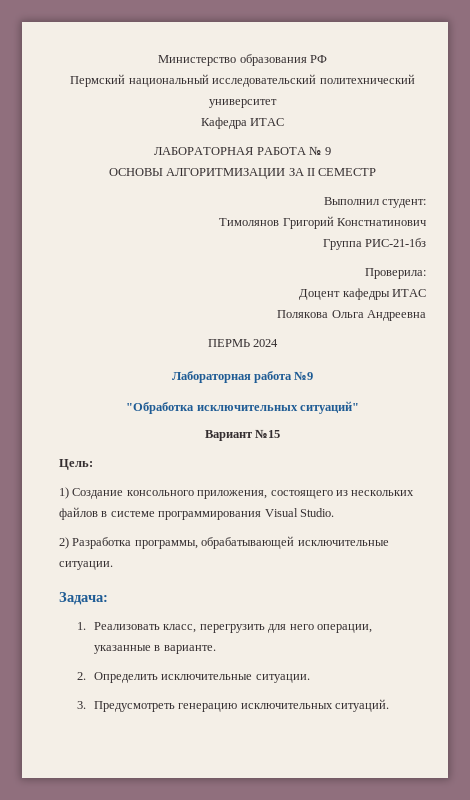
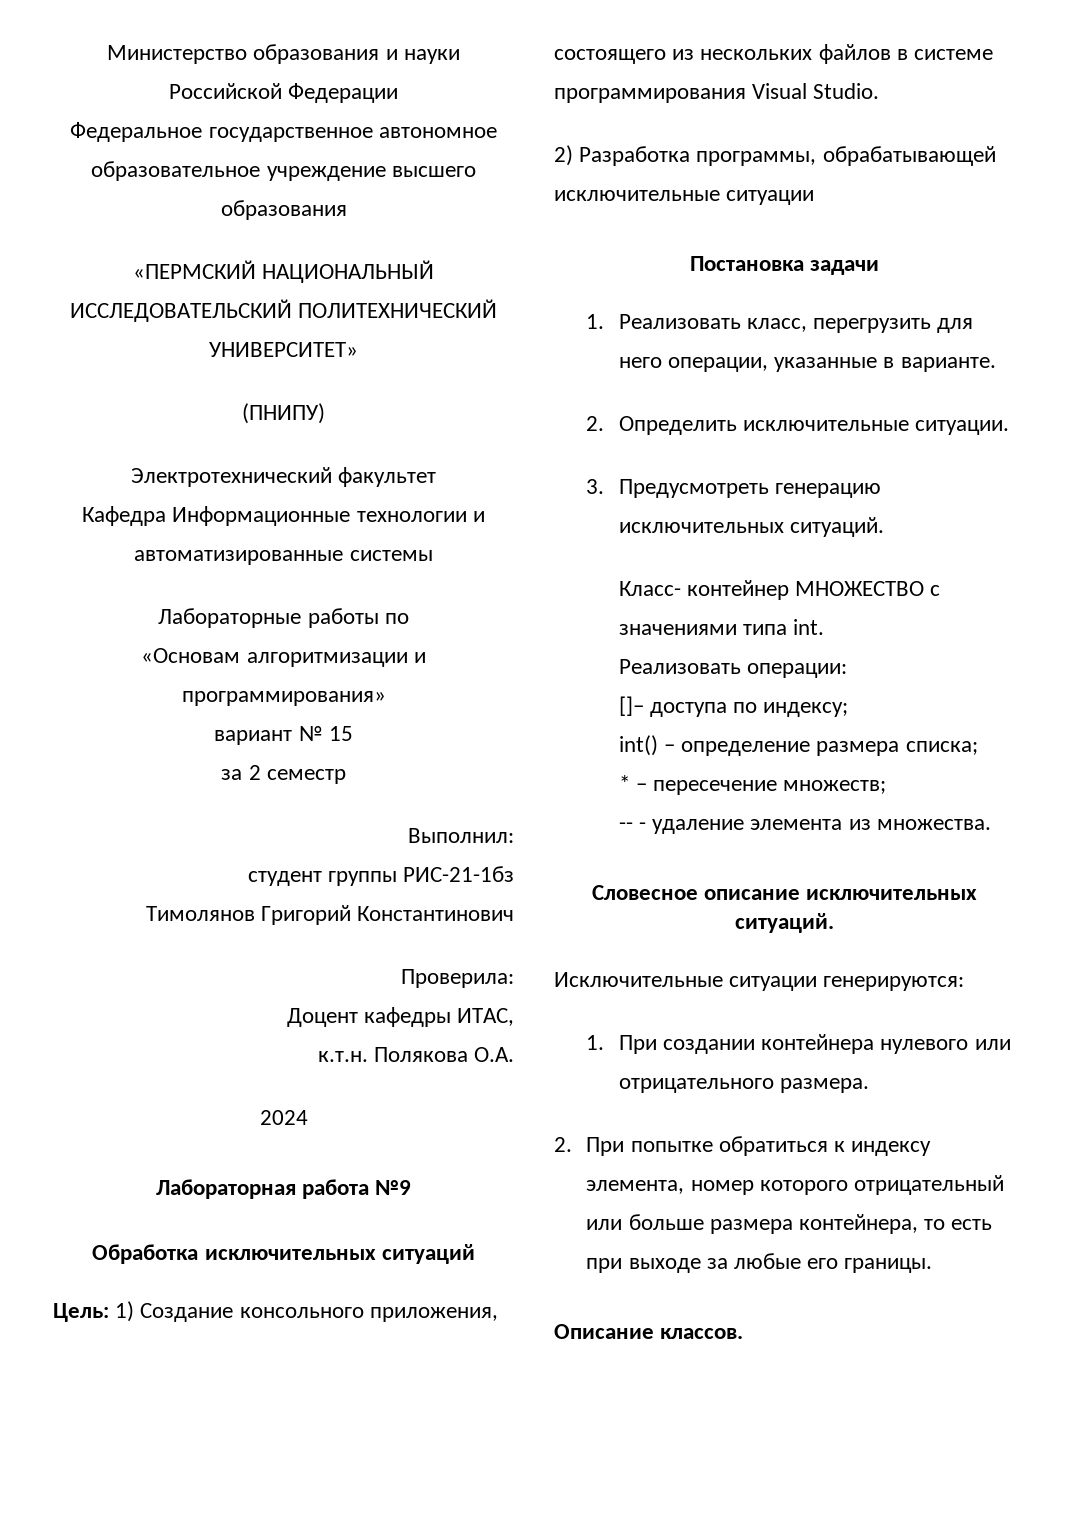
[309,55,327,63] [70,74,415,87] [209,99,277,108] [200,117,285,129] [154,146,331,155] [108,168,377,179] [323,197,426,208] РФ // Пермский национальный исследовательский политехнический университет // Кафедра ИТАС // ЛАБОРАТОРНАЯ РАБОТА № 9 // ОСНОВЫ АЛГОРИТМИЗАЦИИ ЗА II СЕМЕСТР // Выполнил студент: -> [385,49,460,64] [168,83,399,103] [70,122,497,142] [91,161,476,181] [220,200,347,220] [132,260,435,283] [69,299,498,322] [209,342,358,357] [242,403,325,424] [130,467,437,487] [82,506,485,526] [134,550,433,565] [158,608,409,628] [141,648,426,667] [181,691,386,706] [214,726,353,745] [221,765,346,784] [408,828,514,843] [247,866,514,886] и науки Российской Федерации // Федеральное государственное автономное образовательное учреждение высшего образования // «ПЕРМСКИЙ НАЦИОНАЛЬНЫЙ ИССЛЕДОВАТЕЛЬСКИЙ ПОЛИТЕХНИЧЕСКИЙ УНИВЕРСИТЕТ» // (ПНИПУ) // Электротехнический факультет // Кафедра Информационные технологии и автоматизированные системы // Лабораторные работы по // «Основам алгоритмизации и программирования» // вариант № 15 // за 2 семестр // Выполнил: // студент группы РИС-21-1бз
[337,218,426,226] [322,238,426,250] Констнатинович // Группа РИС-21-1бз -> [356,906,514,921] Константинович
[392,289,426,297] [277,310,426,321] [207,339,250,347] ИТАС // Полякова Ольга Андреевна // ПЕРМЬ -> [456,1008,514,1026] [317,1047,514,1062] ИТАС, // к.т.н. Полякова О.А. //
[126,401,359,414] [204,429,281,441] "Обработка исключительных ситуаций" // Вариант №15 -> [92,1244,475,1264] Обработка исключительных ситуаций
(93, 464) // -> (109, 1312) none
[59,561,113,570] [59,592,108,605] ситуации. // Задача: -> [726,190,815,205] [689,256,880,275] ситуации // Постановка задачи
(390, 705) none -> [618,580,941,600] [618,619,825,635] [618,659,848,678] [618,696,849,717] [618,735,978,756] [618,775,887,795] [618,819,991,834] [591,885,978,900] [735,913,834,933] [554,972,965,991] [586,1034,1011,1054] [618,1078,870,1093] [554,1136,932,1156] [586,1175,1005,1195] [586,1214,993,1234] [586,1253,933,1273] [554,1324,744,1339] // Класс- контейнер МНОЖЕСТВО с значениями типа int. // Реализовать операции: // []– доступа по индексу; // int() – определение размера списка; // * – пересечение множеств; // -- - удаление элемента из множества. // Словесное описание исключительных ситуаций. // Исключительные ситуации генерируются: // 1. При создании контейнера нулевого или отрицательного размера. // 2. При попытке обратиться к индексу элемента, номер которого отрицательный или больше размера контейнера, то есть при выходе за любые его границы. // Описание классов.

